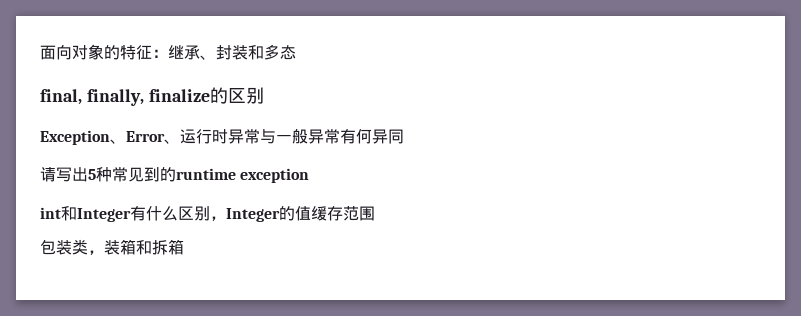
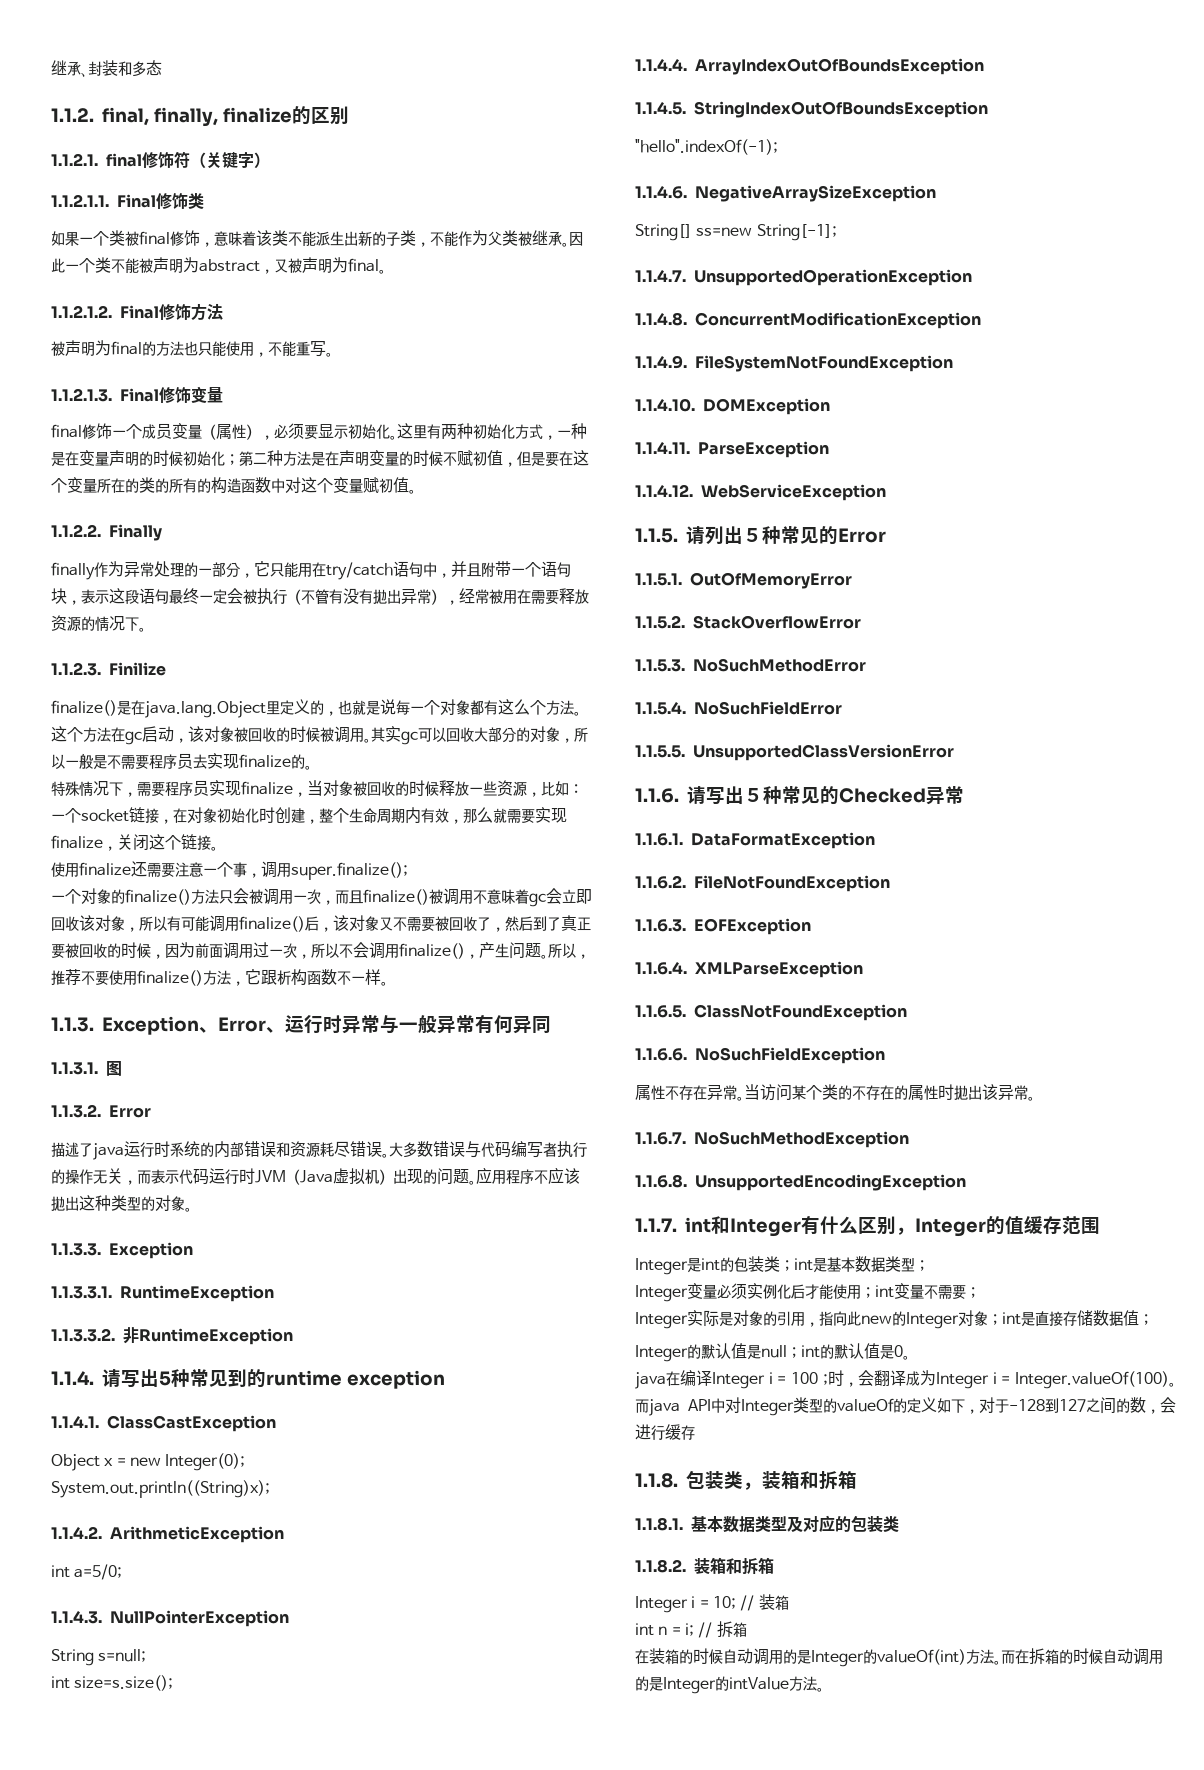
[40,44,168,60] 面向对象的特征： -> (51, 67) none
(296, 52) none -> [51,108,94,122] 1.1.2.
(264, 95) none -> [51,151,270,169] [51,193,204,209] [51,230,583,247] [51,257,386,274] [51,303,223,321] [51,340,333,357] [51,386,223,403] [51,423,587,440] [51,450,589,467] [51,477,416,494] [51,524,162,541] [51,561,571,580] [51,588,589,605] [51,615,146,632] [51,662,166,676] [51,699,581,718] [51,726,588,745] [51,753,312,770] [51,780,583,797] [51,807,567,824] [51,834,218,851] [51,861,408,880] [51,888,592,907] [51,915,591,932] [51,942,590,959] [51,969,388,986] [51,1017,94,1032] 1.1.2.1. final修饰符（关键字） // 1.1.2.1.1. Final修饰类 // 如果一个类被final修饰，意味着该类不能派生出新的子类，不能作为父类被继承。因此一个类不能被声明为abstract，又被声明为final。 // 1.1.2.1.2. Final修饰方法 // 被声明为final的方法也只能使用，不能重写。 // 1.1.2.1.3. Final修饰变量 // final修饰一个成员变量（属性），必须要显示初始化。这里有两种初始化方式，一种是在变量声明的时候初始化；第二种方法是在声明变量的时候不赋初值，但是要在这个变量所在的类的所有的构造函数中对这个变量赋初值。 // 1.1.2.2. Finally // finally作为异常处理的一部分，它只能用在try/catch语句中，并且附带一个语句块，表示这段语句最终一定会被执行（不管有没有抛出异常），经常被用在需要释放资源的情况下。 // 1.1.2.3. Finilize // finalize()是在java.lang.Object里定义的，也就是说每一个对象都有这么个方法。这个方法在gc启动，该对象被回收的时候被调用。其实gc可以回收大部分的对象，所以一般是不需要程序员去实现finalize的。 // 特殊情况下，需要程序员实现finalize，当对象被回收的时候释放一些资源，比如：一个socket链接，在对象初始化时创建，整个生命周期内有效，那么就需要实现finalize，关闭这个链接。 // 使用finalize还需要注意一个事，调用super.finalize(); // 一个对象的finalize()方法只会被调用一次，而且finalize()被调用不意味着gc会立即回收该对象，所以有可能调用finalize()后，该对象又不需要被回收了，然后到了真正要被回收的时候，因为前面调用过一次，所以不会调用finalize()，产生问题。所以，推荐不要使用finalize()方法，它跟析构函数不一样。 // 1.1.3.
(404, 136) none -> [51,1061,122,1076] [51,1104,151,1118] [51,1141,587,1160] [51,1167,580,1185] [51,1195,192,1212] [51,1242,193,1259] [51,1285,274,1302] [51,1327,293,1345] [51,1371,94,1385] 1.1.3.1.图 // 1.1.3.2. Error // 描述了java运行时系统的内部错误和资源耗尽错误。大多数错误与代码编写者执行的操作无关，而表示代码运行时JVM（Java虚拟机）出现的问题。应用程序不应该抛出这种类型的对象。 // 1.1.3.3. Exception // 1.1.3.3.1. RuntimeException // 1.1.3.3.2.非RuntimeException // 1.1.4.
(310, 175) none -> [51,1415,276,1432] [51,1453,246,1471] [51,1480,270,1498] [51,1526,284,1543] [51,1564,123,1580] [51,1610,289,1627] [51,1649,147,1666] [51,1675,174,1691] [635,58,984,75] [635,101,988,118] [635,139,778,155] [635,185,936,202] [635,224,837,241] [635,269,972,286] [635,312,981,329] [635,355,953,372] [635,398,830,415] [635,441,829,458] [635,484,886,501] [635,526,886,545] [635,572,852,589] [635,615,861,629] [635,658,866,672] [635,701,842,715] [635,744,954,761] [635,786,964,805] [635,832,875,849] [635,875,890,892] [635,918,811,935] [635,961,863,978] [635,1004,907,1021] [635,1047,885,1064] [635,1084,1035,1101] [635,1131,909,1148] [635,1174,966,1191] [635,1218,677,1232] 1.1.4.1. ClassCastException // Object x = new Integer(0); // System.out.println((String)x); // 1.1.4.2. ArithmeticException // int a=5/0; // 1.1.4.3. NullPointerException // String s=null; // int size=s.size(); // 1.1.4.4. ArrayIndexOutOfBoundsException // 1.1.4.5. StringIndexOutOfBoundsException // "hello".indexOf(-1); // 1.1.4.6. NegativeArraySizeException // String[] ss=new String[-1]; // 1.1.4.7. UnsupportedOperationException // 1.1.4.8. ConcurrentModificationException // 1.1.4.9. FileSystemNotFoundException // 1.1.4.10. DOMException // 1.1.4.11. ParseException // 1.1.4.12. WebServiceException // 1.1.5.请列出５种常见的Error // 1.1.5.1. OutOfMemoryError // 1.1.5.2. StackOverflowError // 1.1.5.3. NoSuchMethodError // 1.1.5.4. NoSuchFieldError // 1.1.5.5. UnsupportedClassVersionError // 1.1.6.请写出５种常见的Checked异常 // 1.1.6.1. DataFormatException // 1.1.6.2. FileNotFoundException // 1.1.6.3. EOFException // 1.1.6.4. XMLParseException // 1.1.6.5. ClassNotFoundException // 1.1.6.6. NoSuchFieldException // 属性不存在异常。当访问某个类的不存在的属性时抛出该异常。 // 1.1.6.7. NoSuchMethodException // 1.1.6.8. UnsupportedEncodingException // 1.1.7.
(375, 213) none -> [635,1256,929,1275] [635,1283,980,1302] [635,1310,1153,1329] [635,1343,910,1362] [635,1370,1176,1389] [635,1397,1176,1416] [635,1424,695,1440] [635,1473,678,1488] Integer是int的包装类；int是基本数据类型； // Integer变量必须实例化后才能使用；int变量不需要； // Integer实际是对象的引用，指向此new的Integer对象；int是直接存储数据值； // Integer的默认值是null；int的默认值是0。 // java在编译Integer i = 100 ;时，会翻译成为Integer i = Integer.valueOf(100)。而java API中对Integer类型的valueOf的定义如下，对于-128到127之间的数，会进行缓存 // 1.1.8.
(184, 247) none -> [635,1515,899,1533] [635,1557,774,1575] [635,1594,789,1613] [635,1621,747,1638] [635,1648,1163,1667] [635,1676,824,1694] // 1.1.8.1.基本数据类型及对应的包装类 // 1.1.8.2.装箱和拆箱 // Integer i = 10; // 装箱 // int n = i; // 拆箱 // 在装箱的时候自动调用的是Integer的valueOf(int)方法。而在拆箱的时候自动调用的是Integer的intValue方法。

